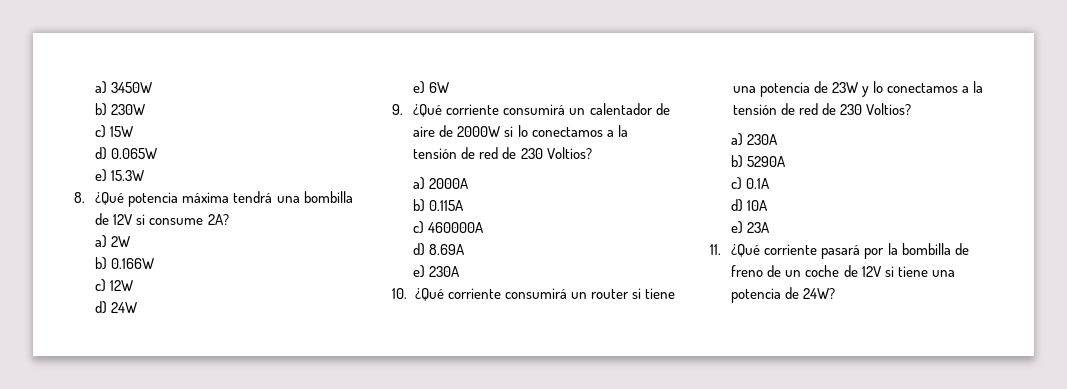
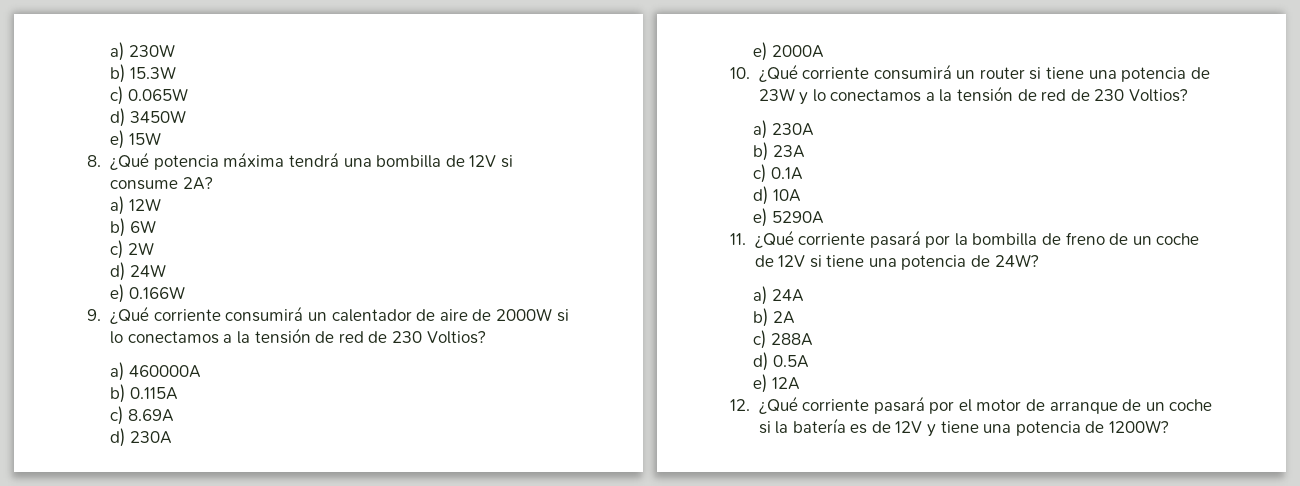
[95,81,153,94] [95,103,146,116] [95,125,134,138] [95,147,158,160] [95,169,145,182] a) 3450W // b) 230W // c) 15W // d) 0.065W // e) 15.3W -> [110,42,175,61] [110,64,176,83] [110,86,188,105] [110,108,186,127] [110,130,161,149] a) 230W // b) 15.3W // c) 0.065W // d) 3450W // e) 15W
[111,236,131,247] [95,257,155,270] [95,279,134,292] 2W // b) 0.166W // c) 12W -> [128,198,161,211] [110,218,156,237] [110,240,154,259] 12W // b) 6W // c) 2W
[429,82,450,93] 6W -> [128,286,185,299] 0.166W
[429,178,469,189] 2000A -> [128,365,201,378] 460000A
[428,222,484,233] [413,243,465,256] [413,265,460,278] 460000A // d) 8.69A // e) 230A -> [127,409,174,422] [110,428,172,447] [753,42,824,61] 8.69A // d) 230A // e) 2000A
[747,156,786,167] 5290A -> [772,145,805,158] 23A
[747,222,770,233] 23A -> [771,211,824,224] 5290A
(836, 293) none -> [753,286,804,305] [753,308,795,327] [753,330,813,349] [753,352,809,371] [753,374,800,393] [730,396,1213,414] [758,418,1169,437] // a) 24A // b) 2A // c) 288A // d) 0.5A // e) 12A // 12. ¿Qué corriente pasará por el motor de arranque de un coche si la batería es de 12V y tiene una potencia de 1200W?

